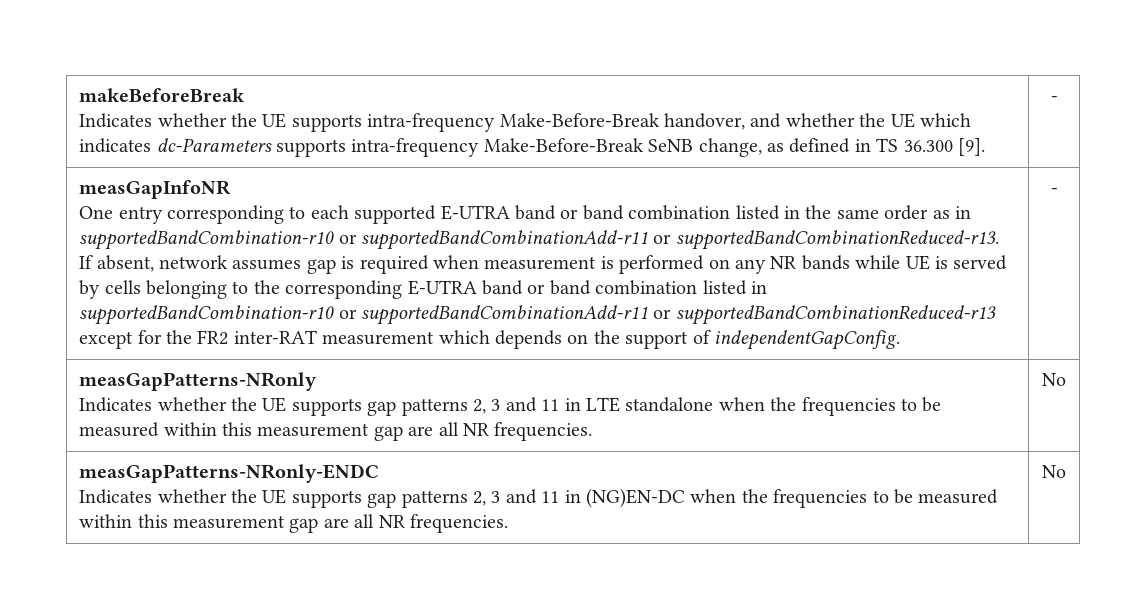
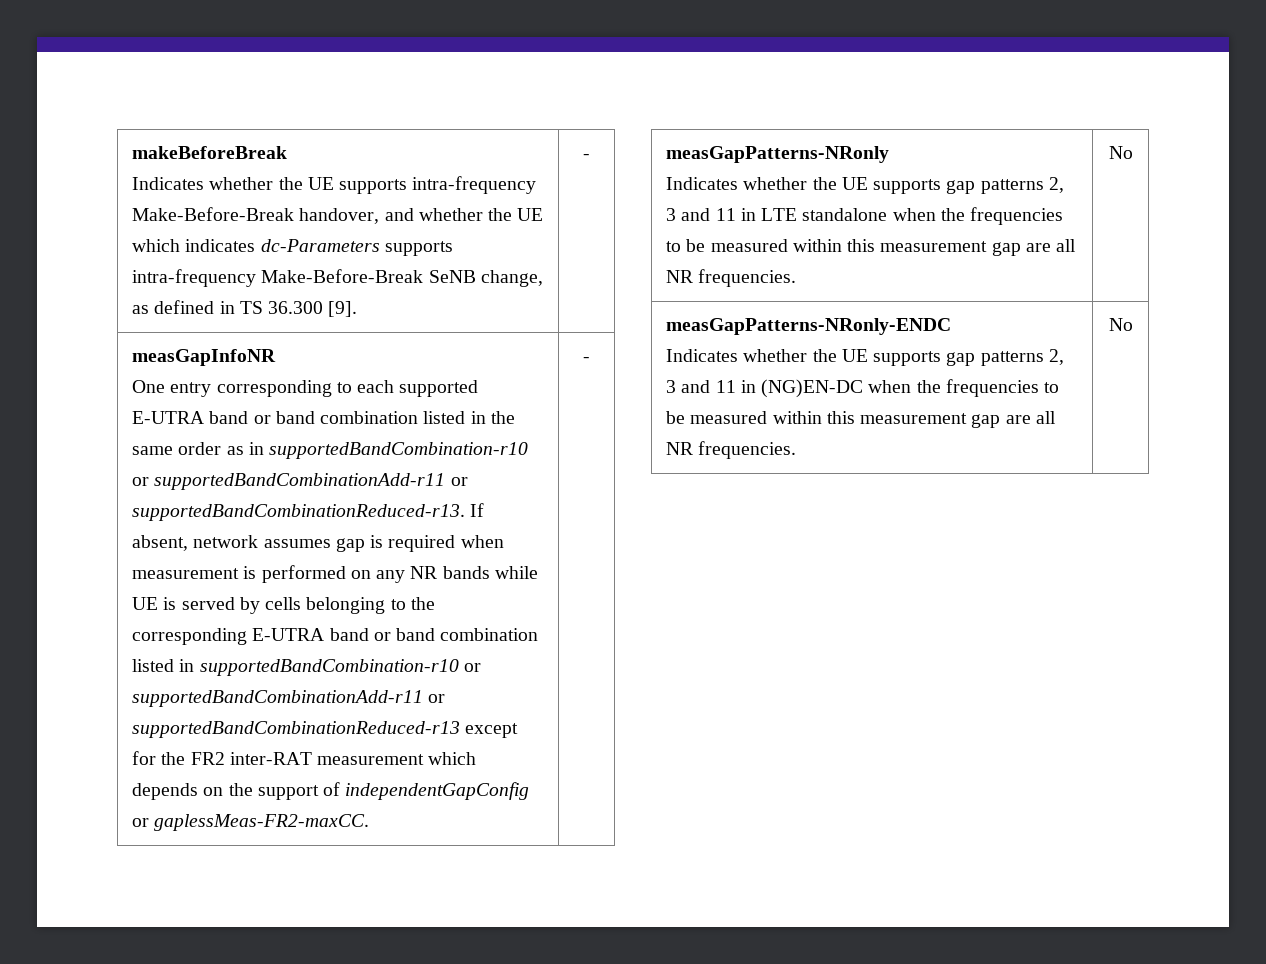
[713,330,900,350] independentGapConfig. -> [345,782,530,800] [132,814,370,831] independentGapConfig or gaplessMeas-FR2-maxCC.

